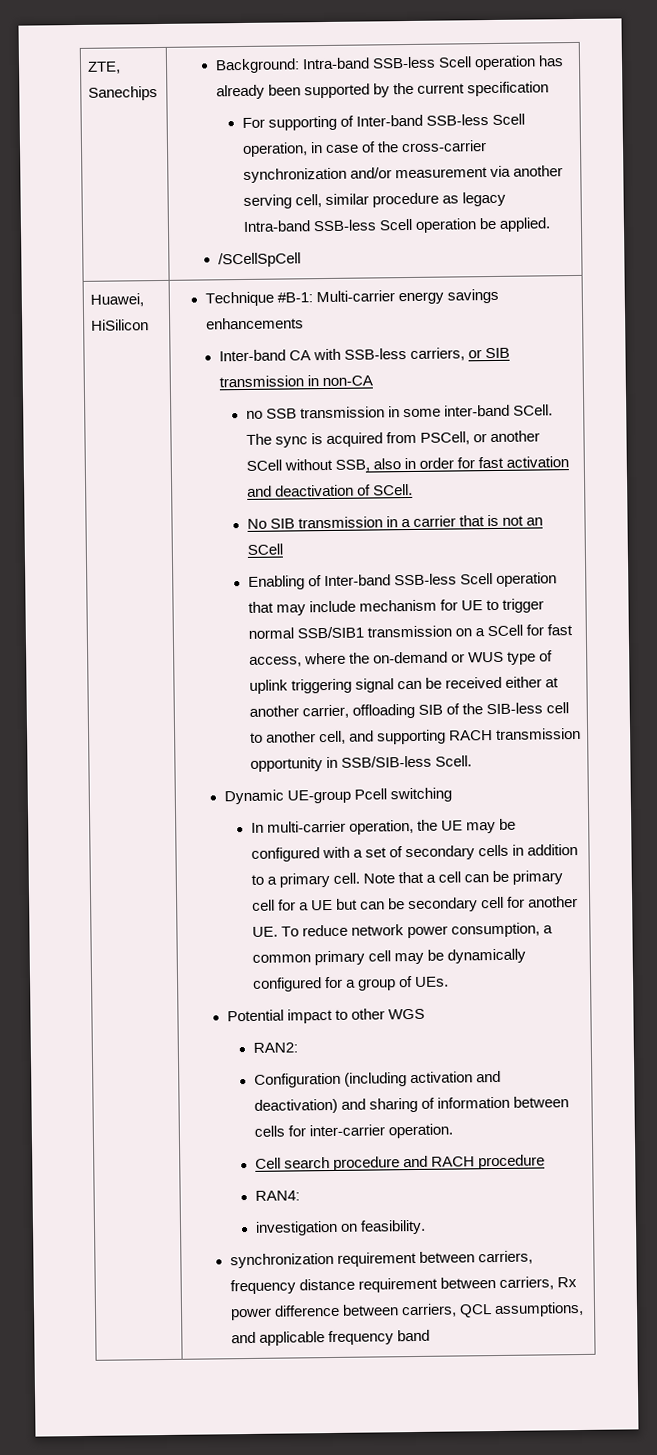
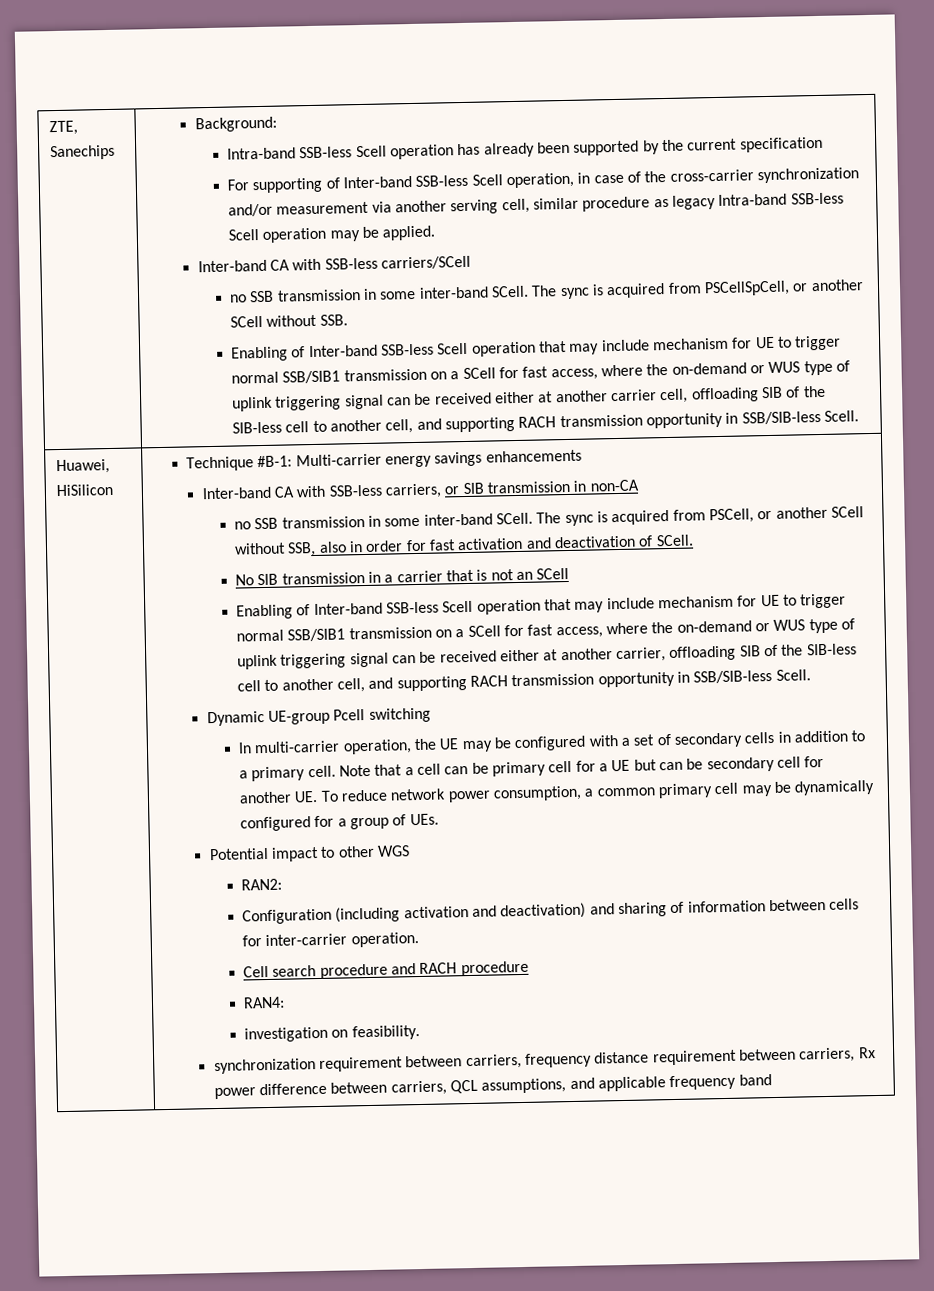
(300, 66) none -> (277, 124) //
(477, 225) none -> [329,230,361,242] may
[217,252,301,268] /SCellSpCell -> [197,255,472,273] [230,279,864,303] [230,314,348,328] [231,335,842,362] [231,360,850,384] [232,385,826,412] [232,410,859,434] Inter-band CA with SSB-less carriers/SCell // no SSB transmission in some inter-band SCell. The sync is acquired from PSCellSpCell, or another SCell without SSB. // Enabling of Inter-band SSB-less Scell operation that may include mechanism for UE to trigger normal SSB/SIB1 transmission on a SCell for fast access, where the on-demand or WUS type of uplink triggering signal can be received either at another carrier cell, offloading SIB of the SIB-less cell to another cell, and supporting RACH transmission opportunity in SSB/SIB-less Scell.

